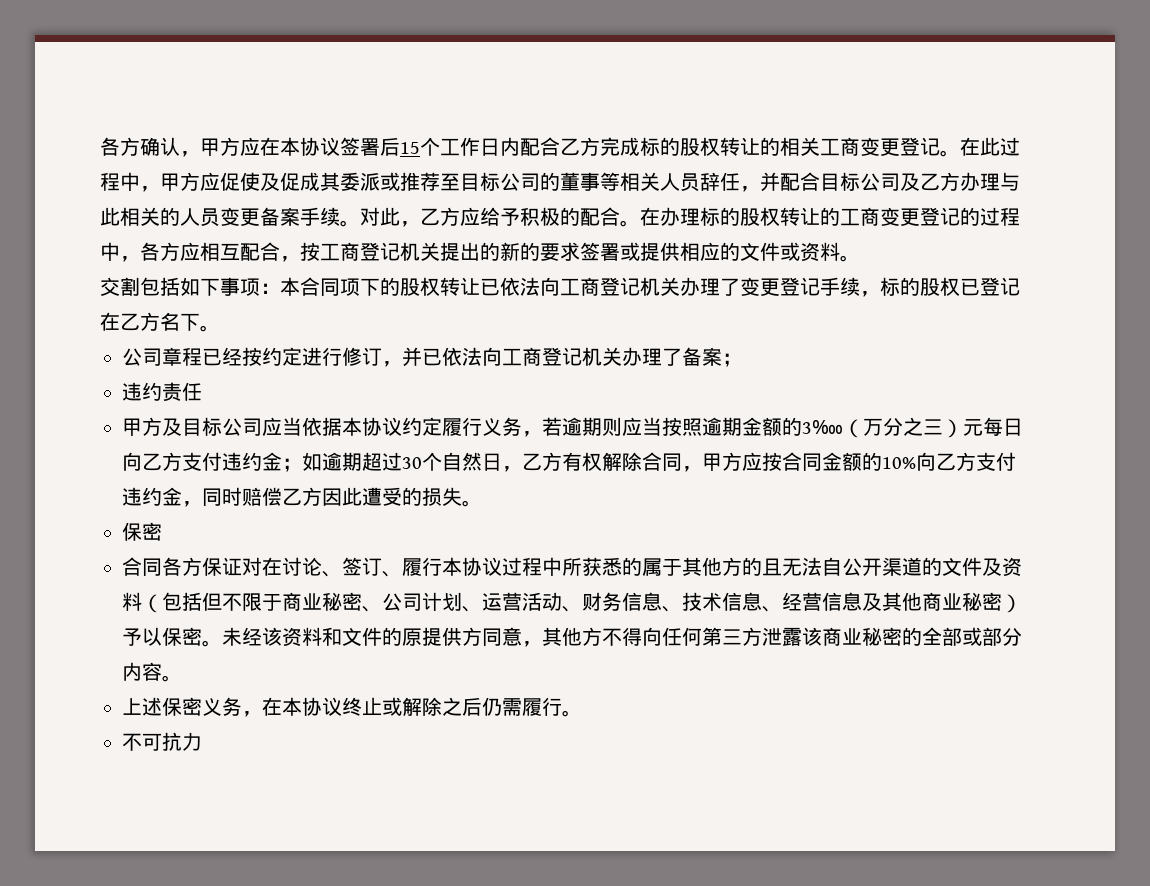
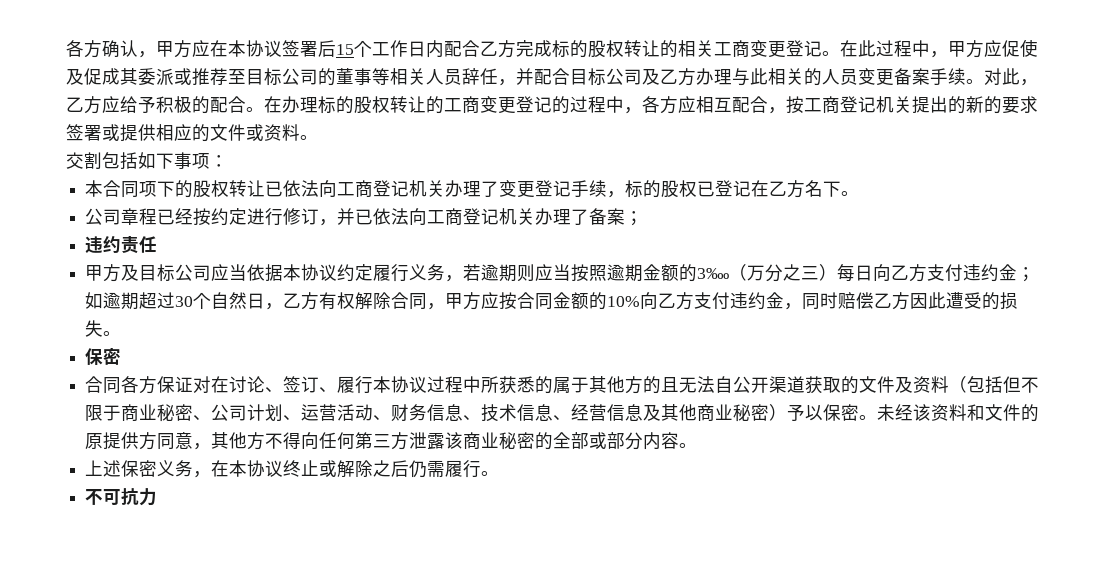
(280, 288) none -> (228, 161) //
[963,419,983,436] 元 -> (838, 272) none
(922, 566) none -> [805,376,842,394] 获取

